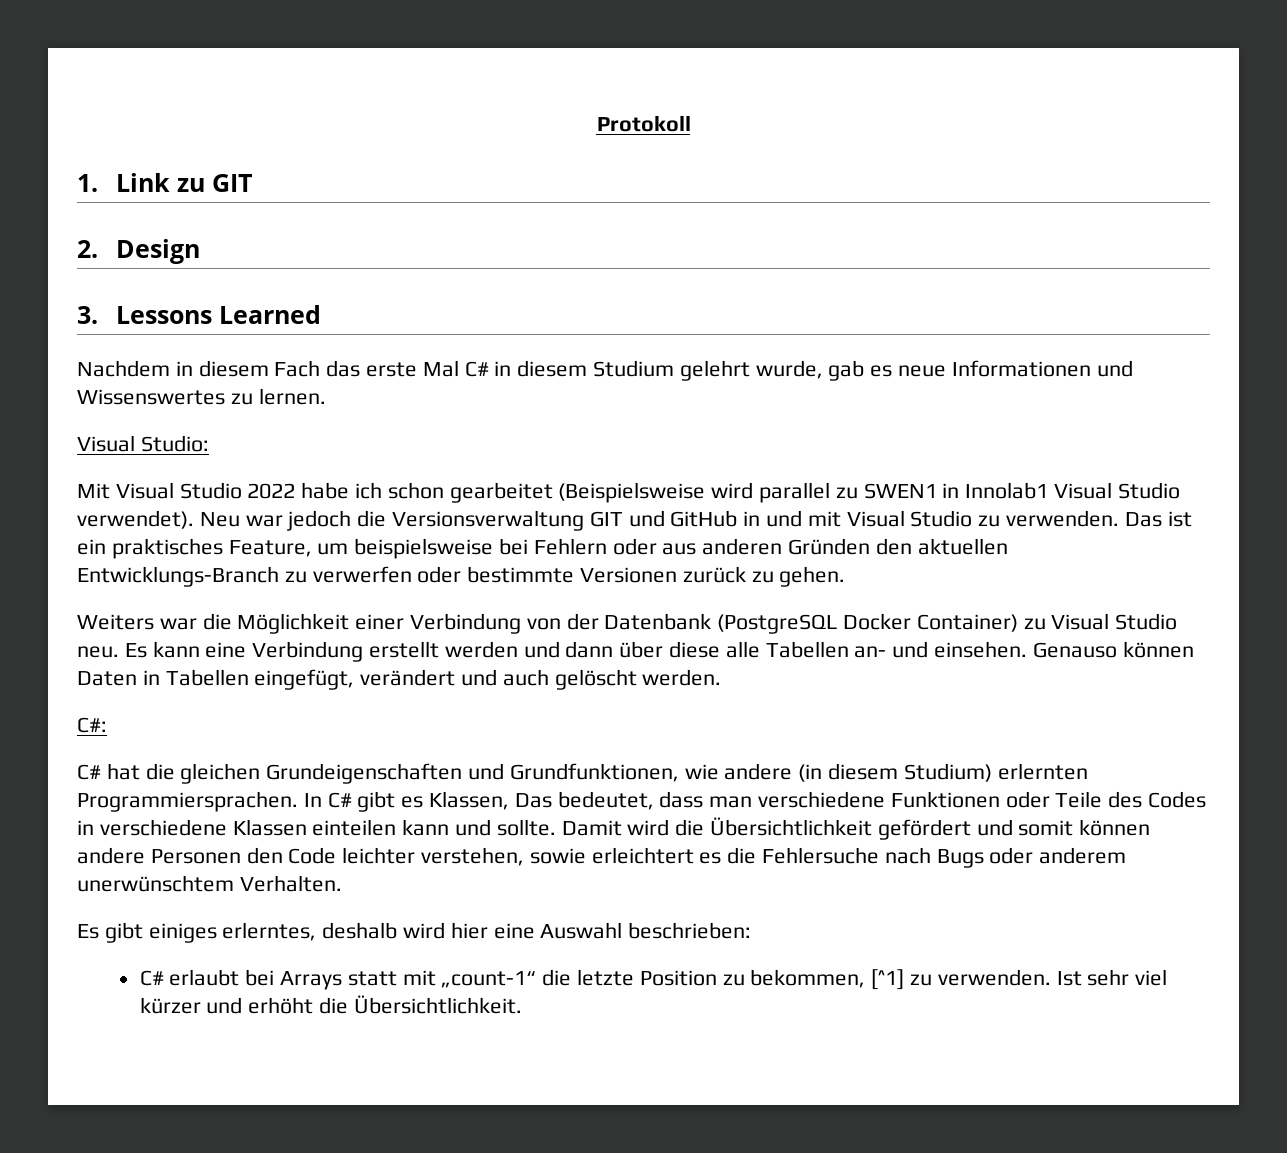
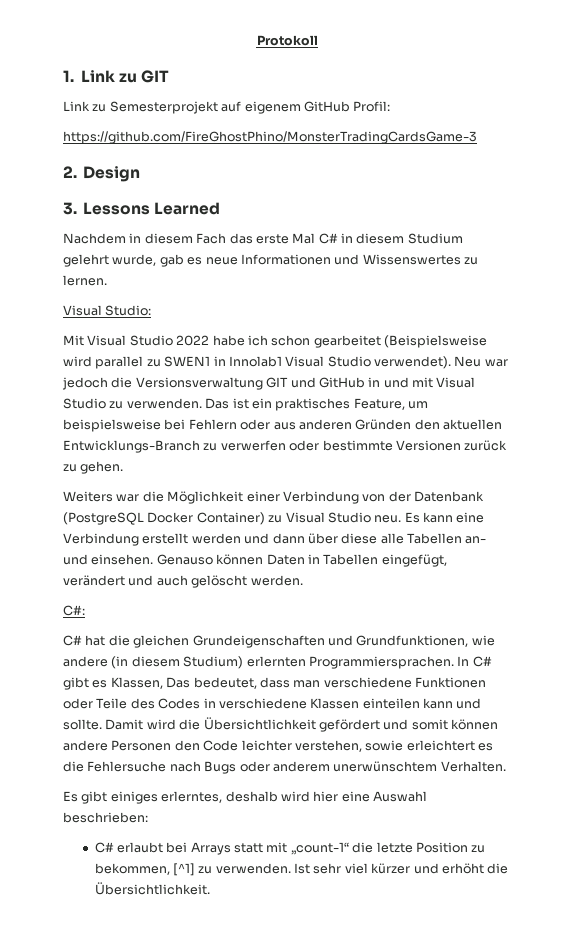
(252, 183) none -> [63,101,391,114] [63,131,477,144] // Link zu Semesterprojekt auf eigenem GitHub Profil: // https://github.com/FireGhostPhino/MonsterTradingCardsGame-3

